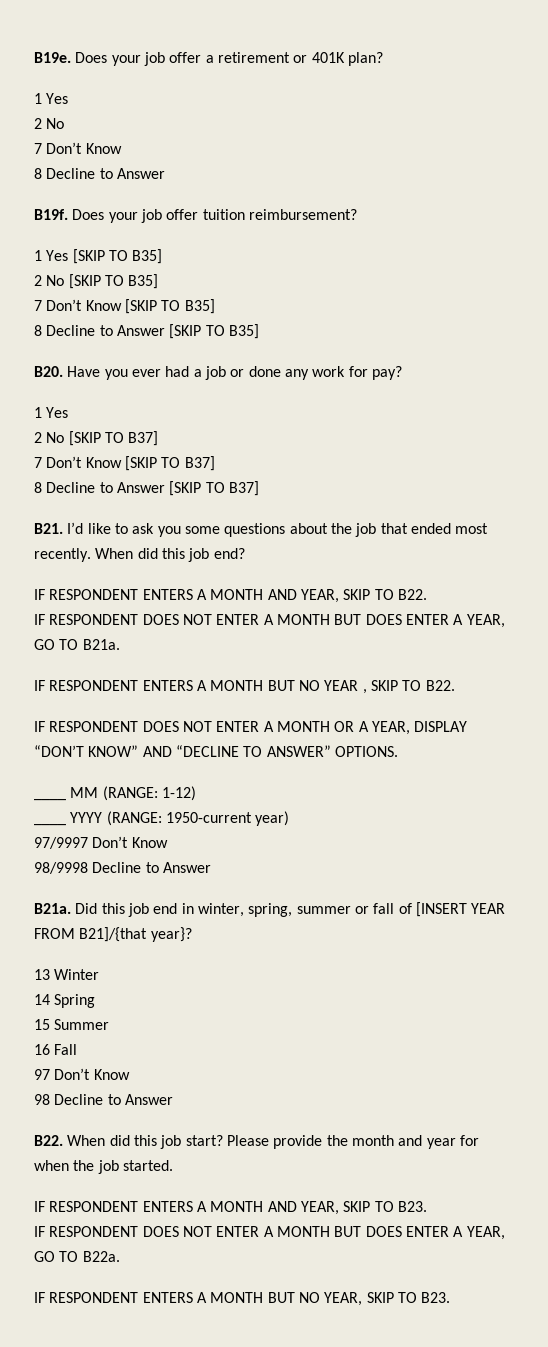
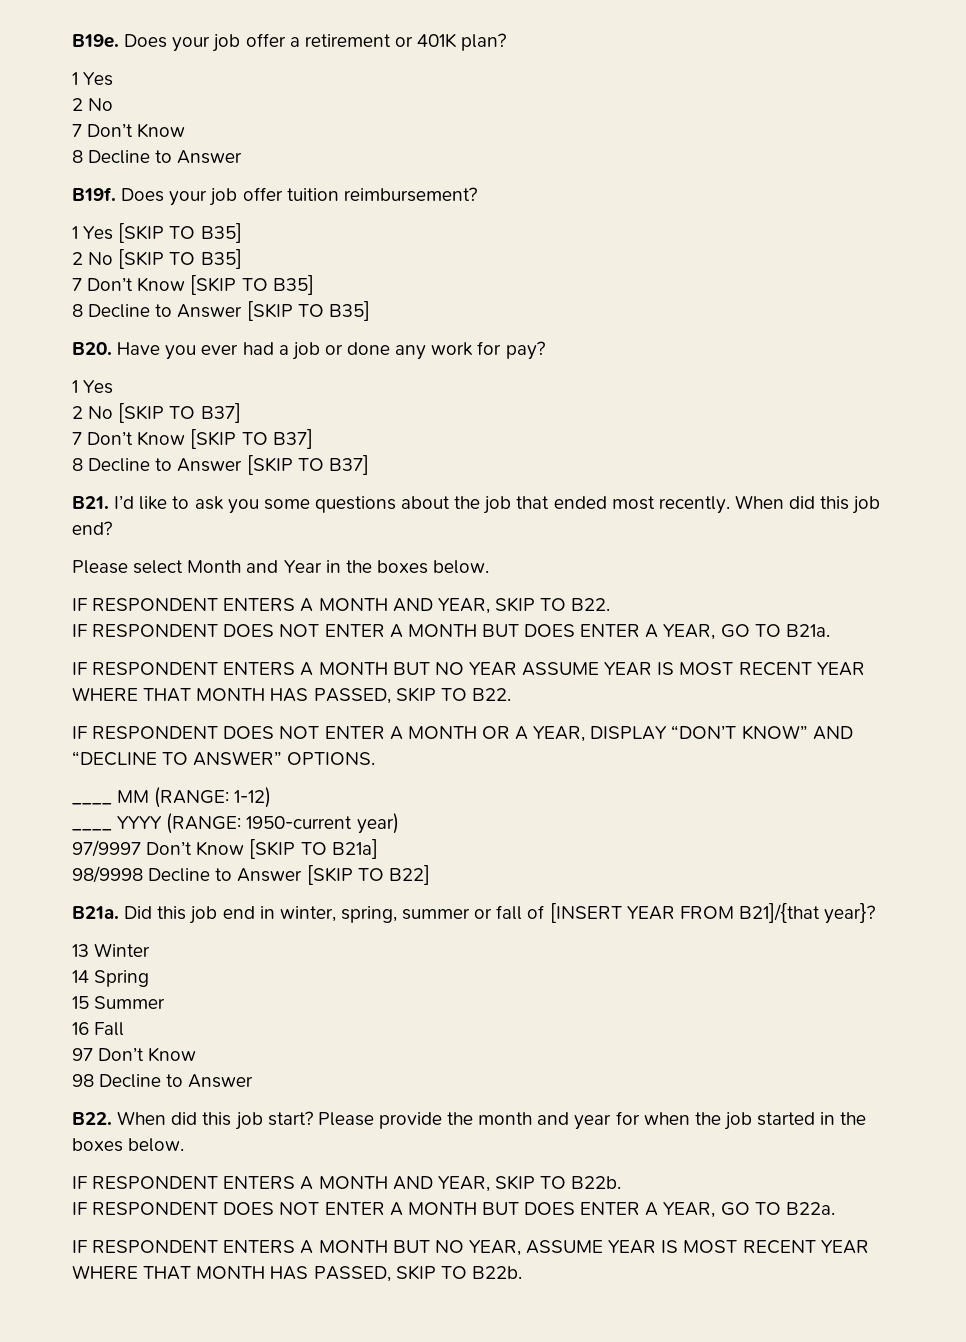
(245, 553) none -> [72,560,490,574] // Please select Month and Year in the boxes below.
[362,689,367,694] , -> [522,662,865,676] [72,687,391,704] ASSUME YEAR IS MOST RECENT YEAR WHERE THAT MONTH HAS PASSED,
(168, 842) none -> [249,839,378,859] [SKIP TO B21a]
(211, 867) none -> [306,865,430,885] [SKIP TO B22]
[122,1160,173,1171] [34,1201,427,1215] started. // IF RESPONDENT ENTERS A MONTH AND YEAR, SKIP TO B23. -> [757,1112,867,1126] [72,1138,185,1152] [72,1175,622,1192] started in the boxes below. // IF RESPONDENT ENTERS A MONTH AND YEAR, SKIP TO B22b.
[366,1292,451,1303] SKIP TO B23. -> [526,1240,869,1254] [72,1265,522,1282] ASSUME YEAR IS MOST RECENT YEAR WHERE THAT MONTH HAS PASSED, SKIP TO B22b.

